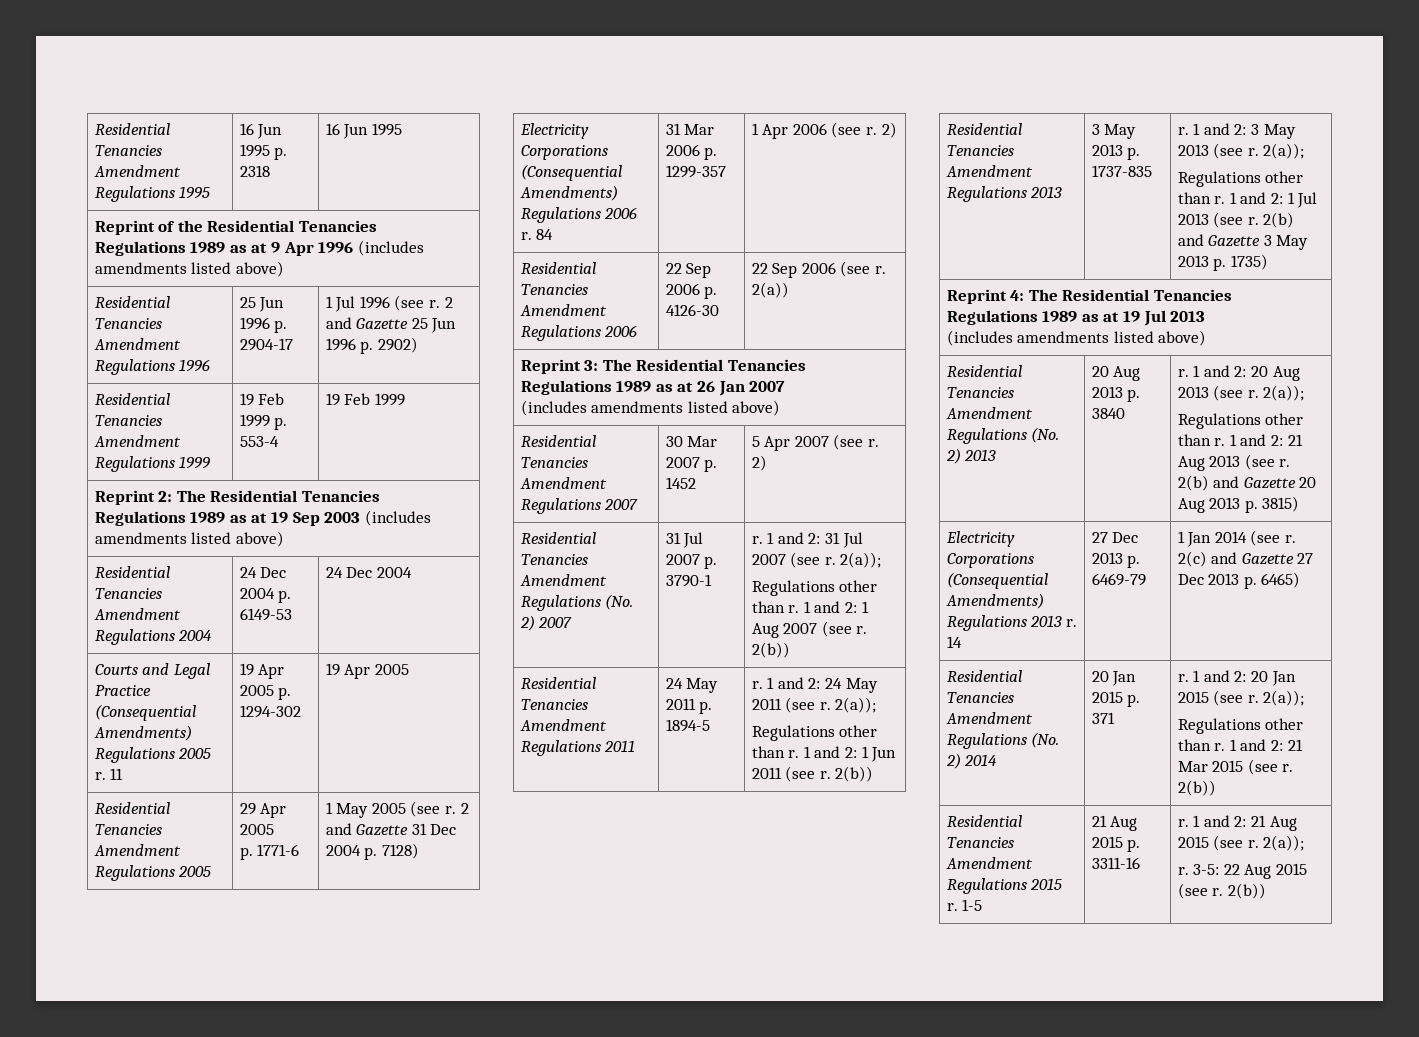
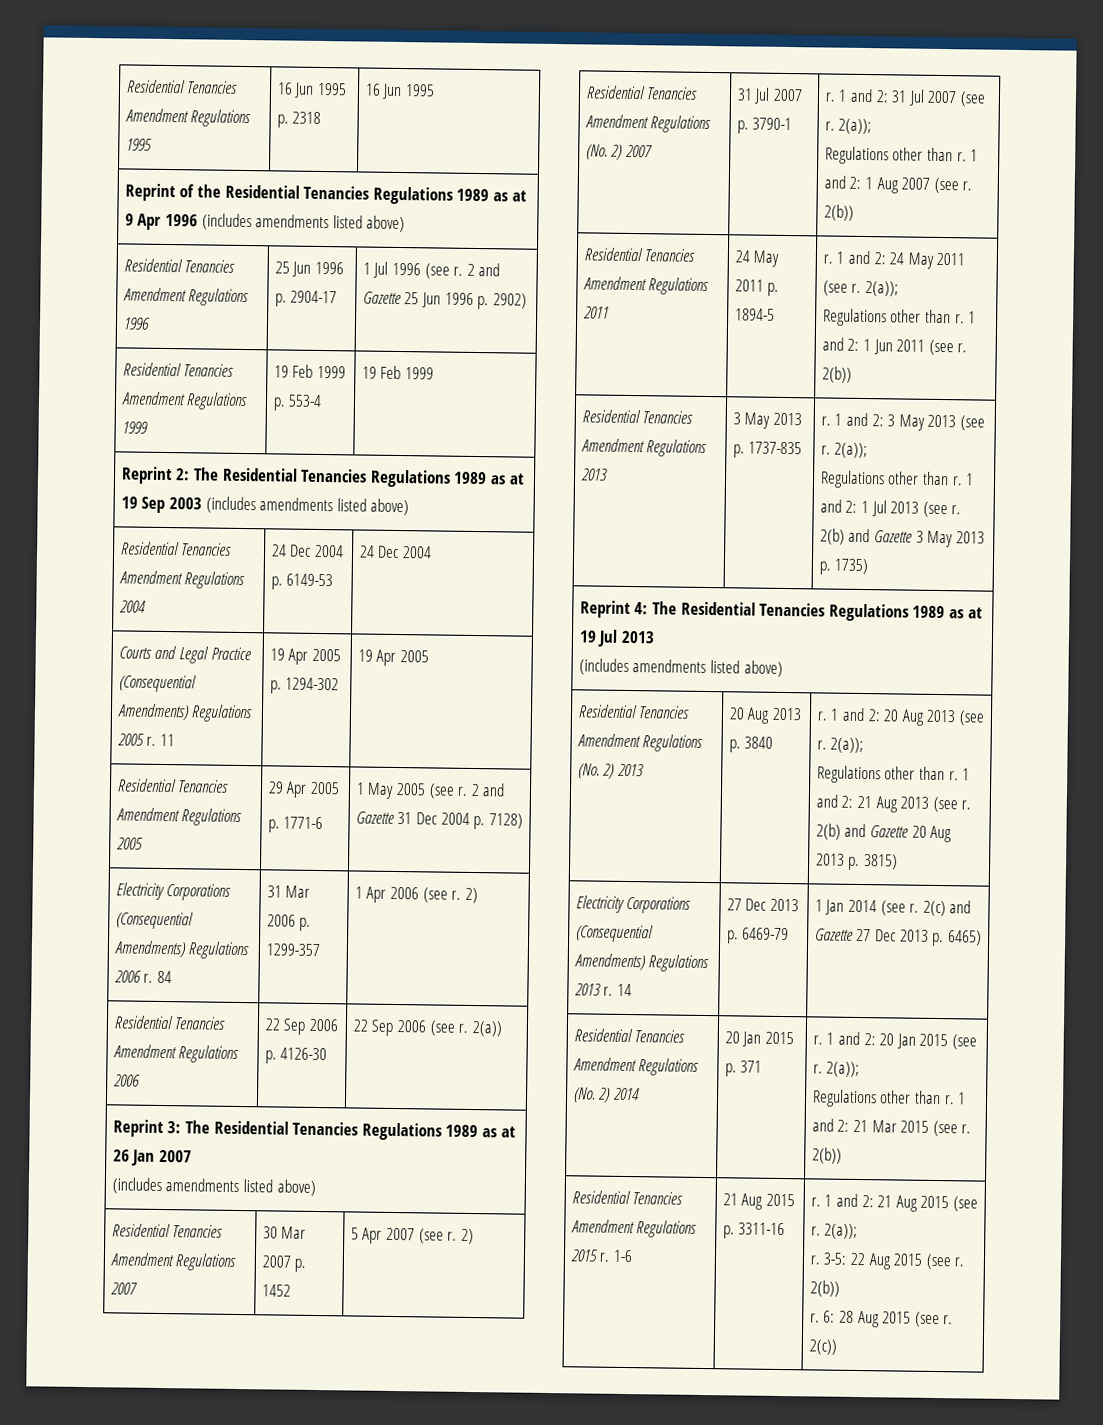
[962,899,983,911] 1-5 -> [612,1249,633,1263] 1-6
(1266, 891) none -> [809,1310,954,1328] [808,1339,837,1355] // r. 6: 28 Aug 2015 (see r. 2(c))

